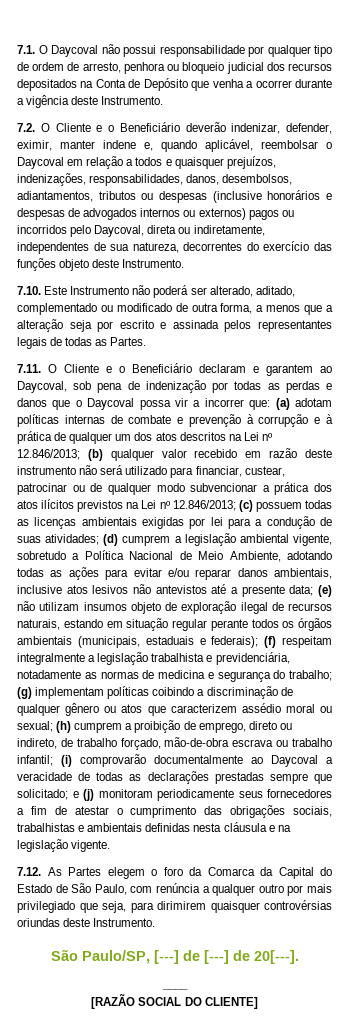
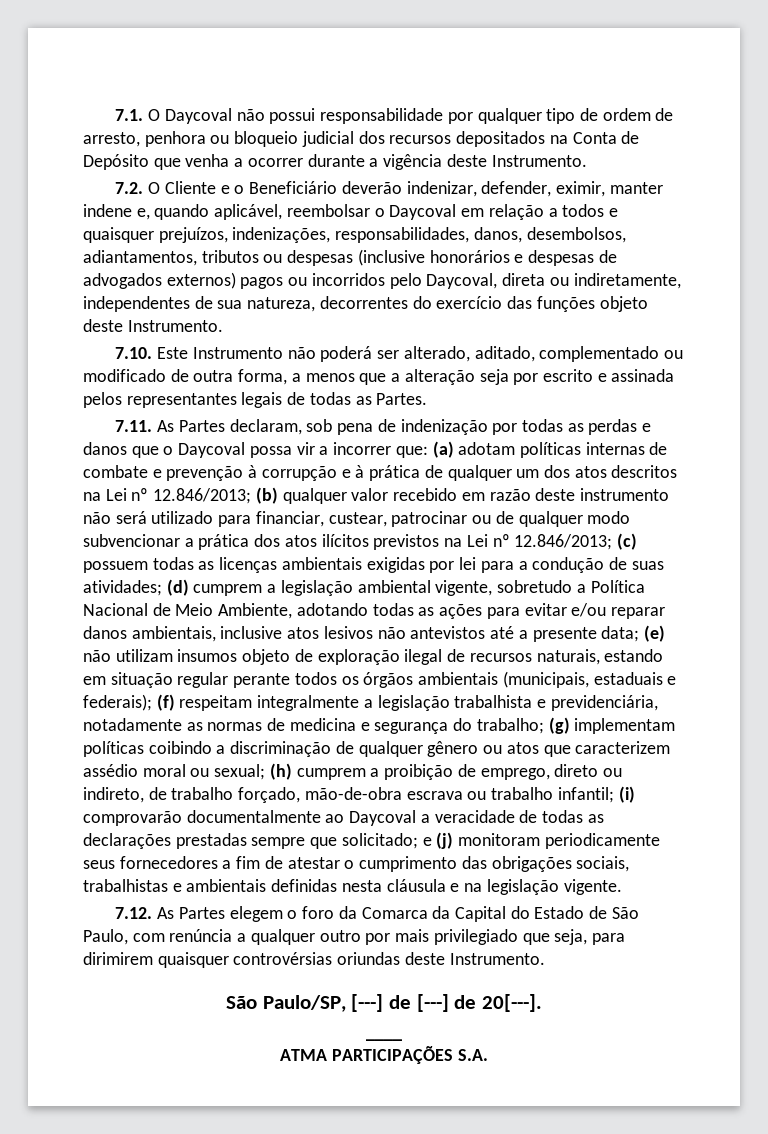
[140,208,196,217] internos ou -> (162, 281) none
[48,363,332,376] [17,381,67,393] O Cliente e o Beneficiário declaram e garantem ao Daycoval, -> [157,419,302,435] As Partes declaram,
[91,994,258,1009] [RAZÃO SOCIAL DO CLIENTE] -> [280,1046,488,1064] ATMA PARTICIPAÇÕES S.A.

